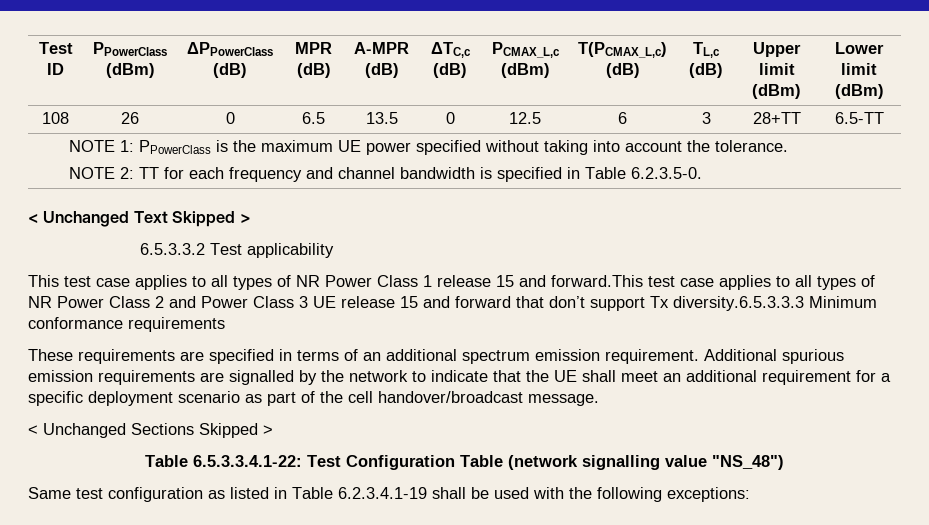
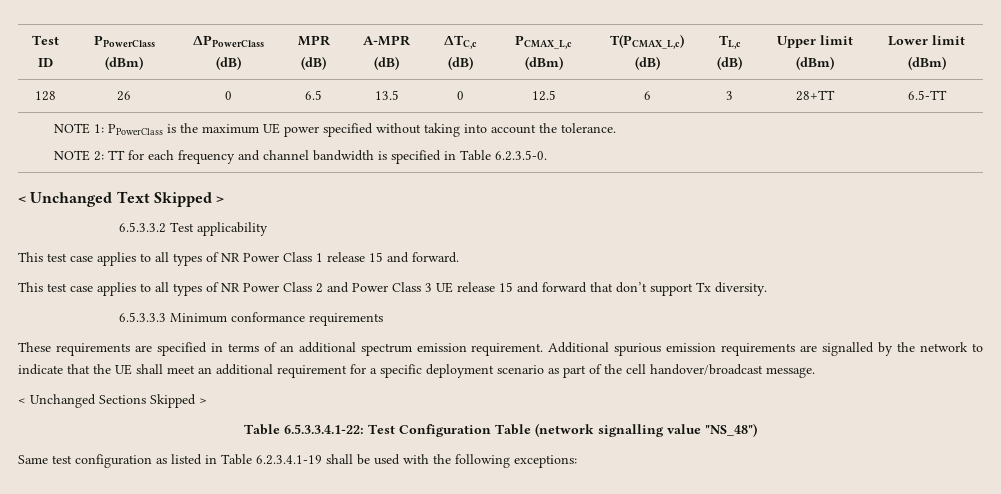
[42,112,69,124] 108 -> [35,91,56,101] 128
[551,275,643,287] forward.This -> [412,252,459,263] [18,282,43,292] forward. // This
[673,296,804,311] diversity.6.5.3.3.3 -> [715,282,767,296] [118,312,166,322] diversity. // 6.5.3.3.3

